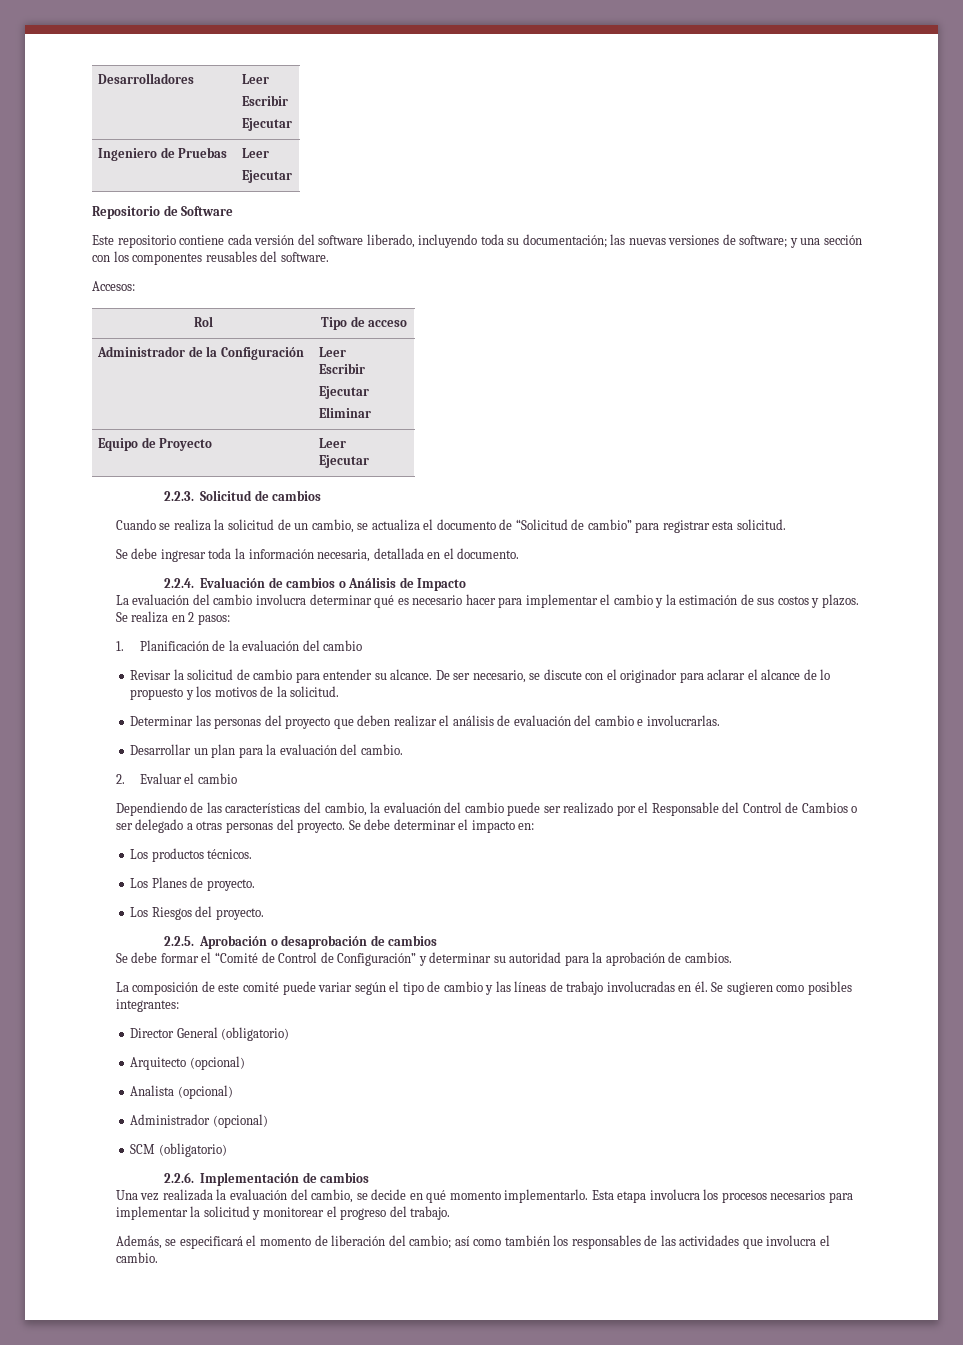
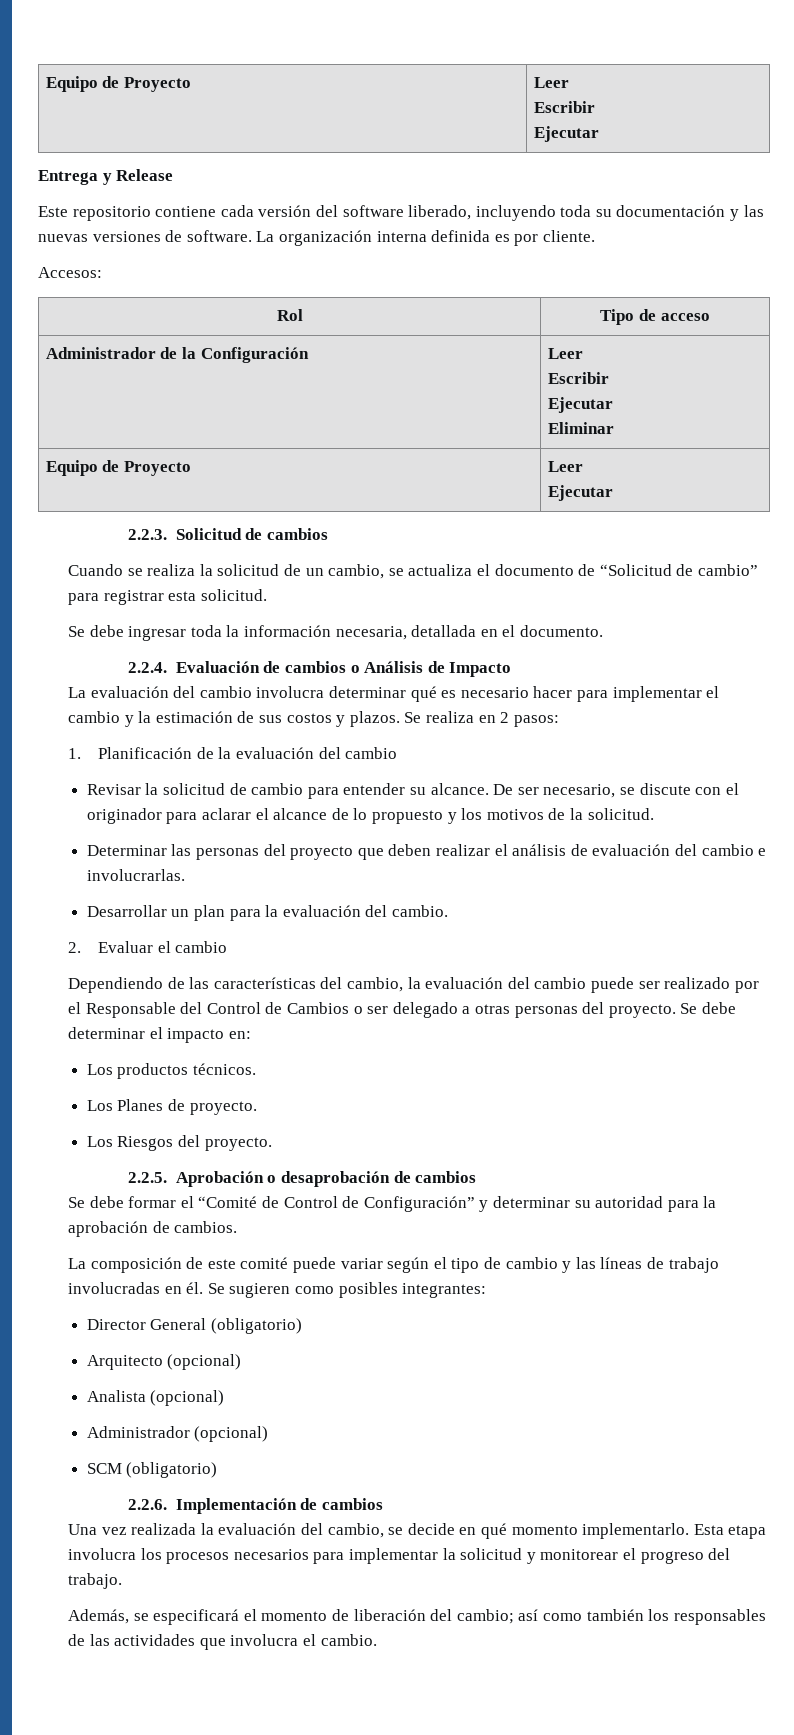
[98,73,195,84] [242,74,270,84] [242,95,289,106] [242,118,293,131] [98,147,228,161] [242,148,270,158] [242,170,293,183] [92,205,234,219] Desarrolladores | Leer // Escribir // Ejecutar // Ingeniero de Pruebas | Leer // Ejecutar // Repositorio de Software -> [45,76,191,92] [533,77,569,88] [533,101,595,113] [533,126,599,142] [38,169,174,185] Equipo de Proyecto | Leer // Escribir // Ejecutar // Entrega y Release
[522,234,607,248] documentación; -> [616,205,740,221] documentación y
[739,235,862,248] [92,251,329,265] software; y una sección con los componentes reusables del software. -> [186,230,595,246] software. La organización interna definida es por cliente.

